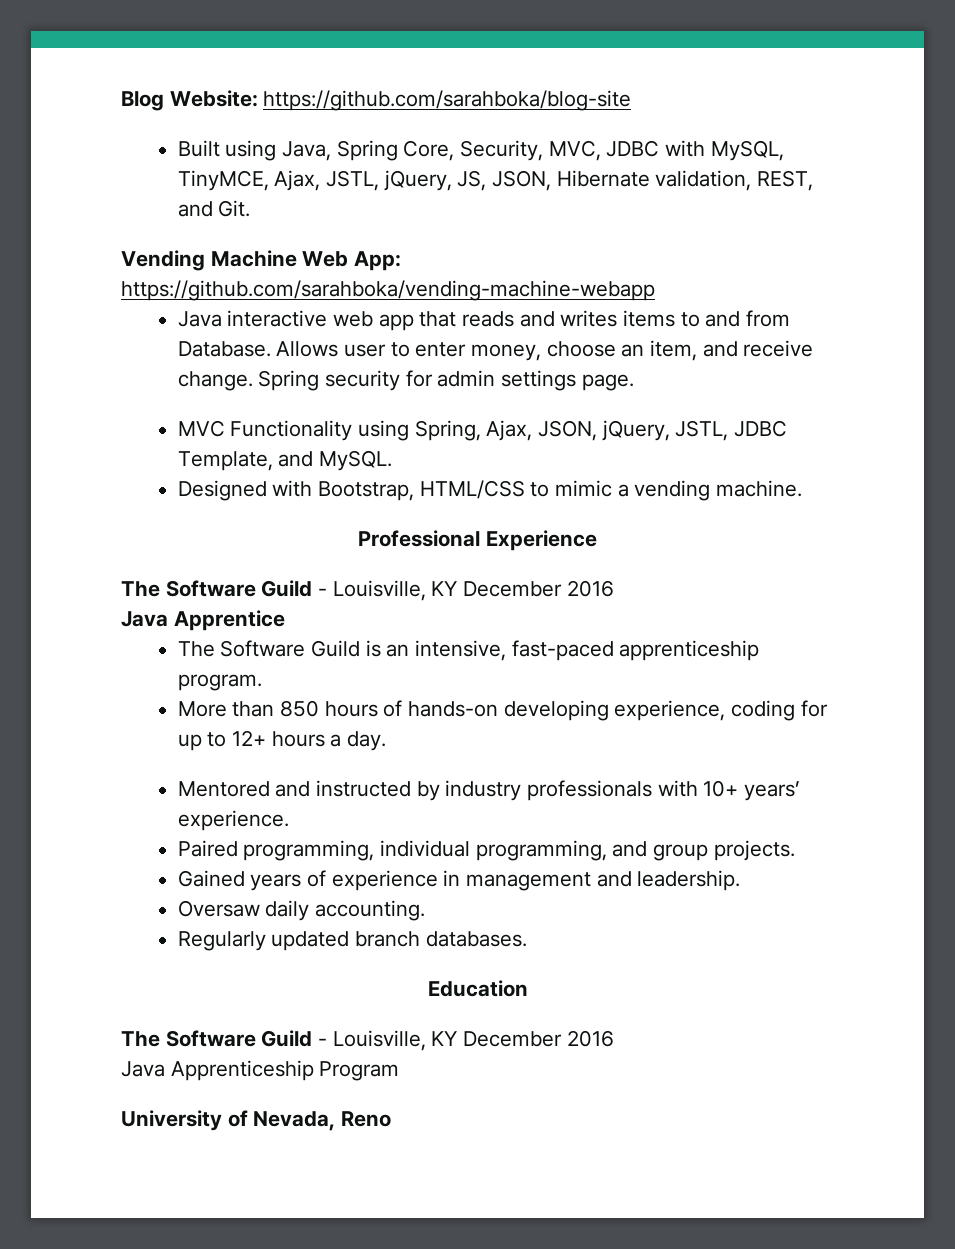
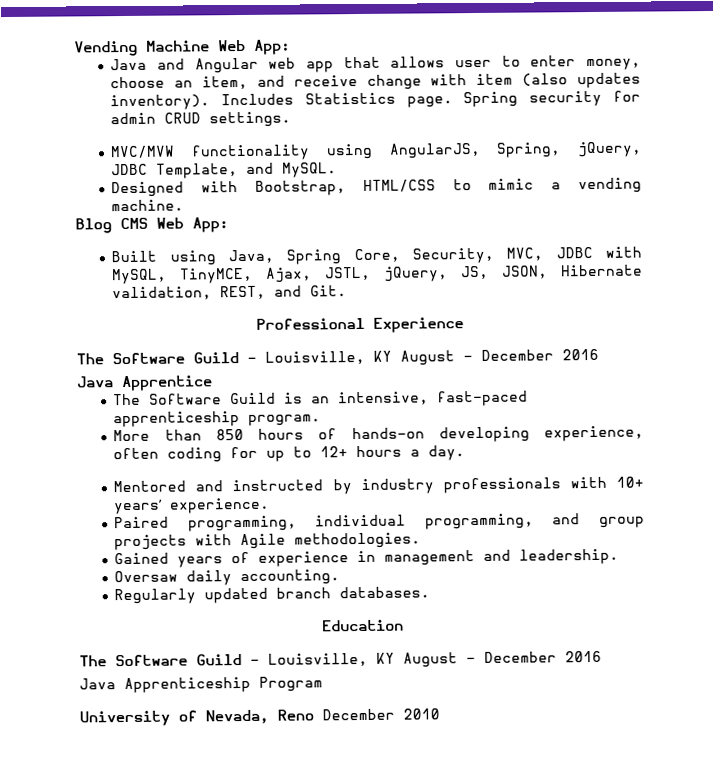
[121,90,632,111] Blog Website: https://github.com/sarahboka/blog-site -> [74,39,291,57] [110,55,641,74] [110,72,641,90] [110,90,641,111] [110,111,292,128] [110,141,642,161] [111,162,338,179] [111,177,642,198] [111,199,185,212] [75,217,229,234] Vending Machine Web App: // Java and Angular web app that allows user to enter money, choose an item, and receive change with item (also updates inventory). Includes Statistics page. Spring security for admin CRUD settings. // MVC/MVW functionality using AngularJS, Spring, jQuery, JDBC Template, and MySQL. // Designed with Bootstrap, HTML/CSS to mimic a vending machine. // Blog CMS Web App:
[121,250,402,271] [121,280,655,301] [177,310,791,331] [177,340,814,361] [177,370,634,391] [177,420,788,441] [177,450,393,471] [177,480,803,501] // Vending Machine Web App: https://github.com/sarahboka/vending-machine-webapp // Java interactive web app that reads and writes items to and from Database. Allows user to enter money, choose an item, and receive change. Spring security for admin settings page. // MVC Functionality using Spring, Ajax, JSON, jQuery, JSTL, JDBC Template, and MySQL. // Designed with Bootstrap, HTML/CSS to mimic a vending machine. -> (348, 291) none
(458, 588) none -> [400,350,473,366] August -
(726, 710) none -> [113,447,160,460] often
[713,840,795,861] projects. -> [114,532,422,551] projects with Agile methodologies.
(458, 1038) none -> [403,652,476,668] August -
(392, 1119) none -> [322,708,440,721] December 2010

